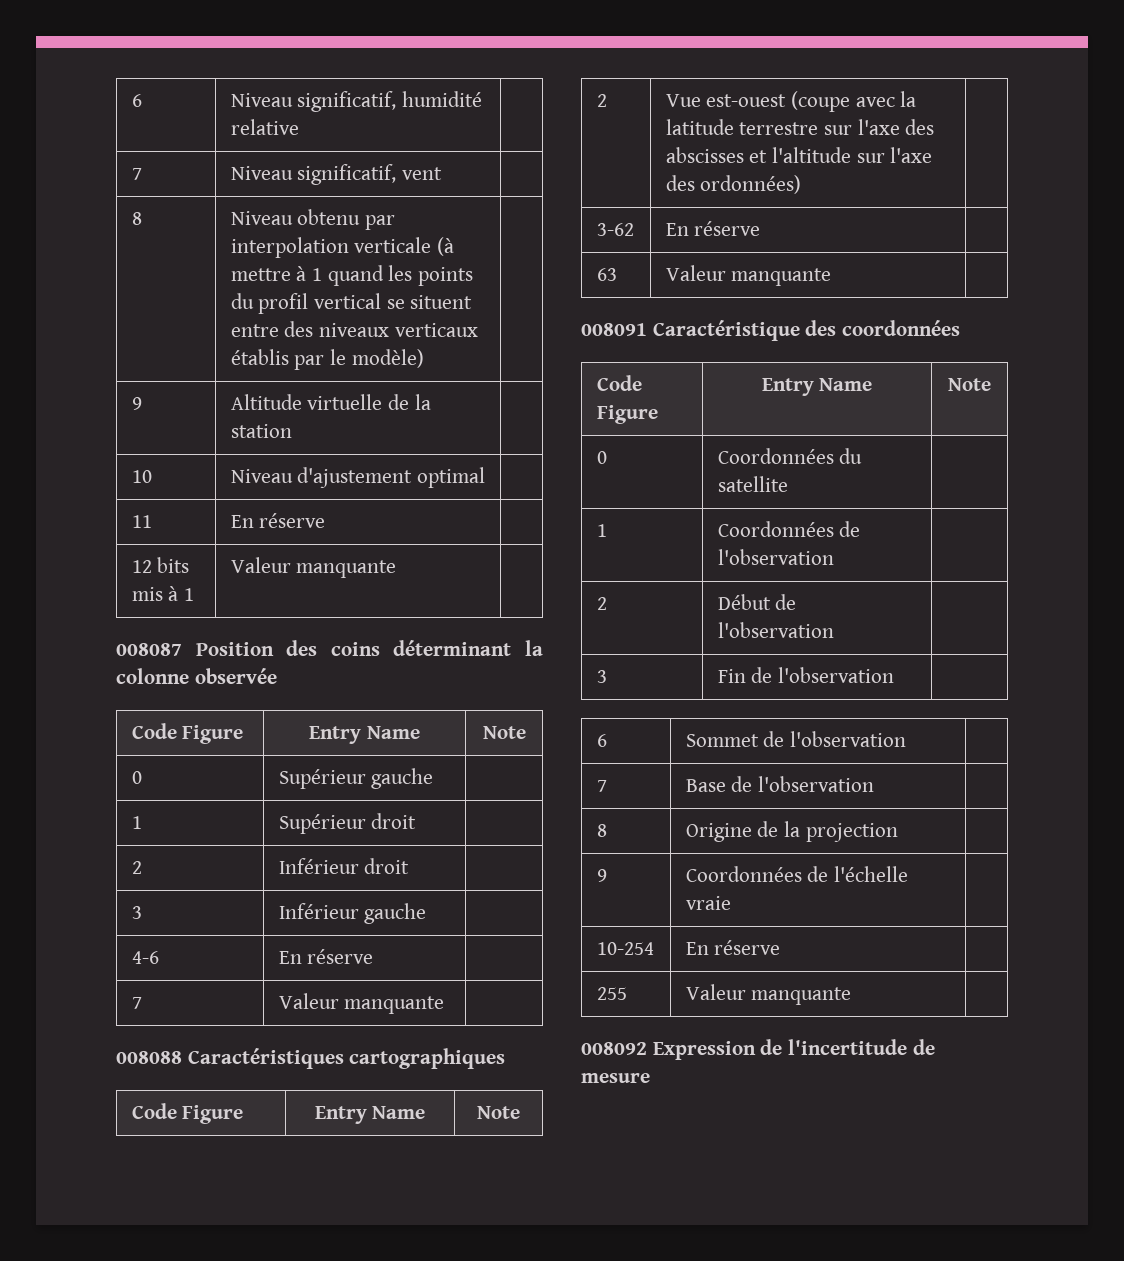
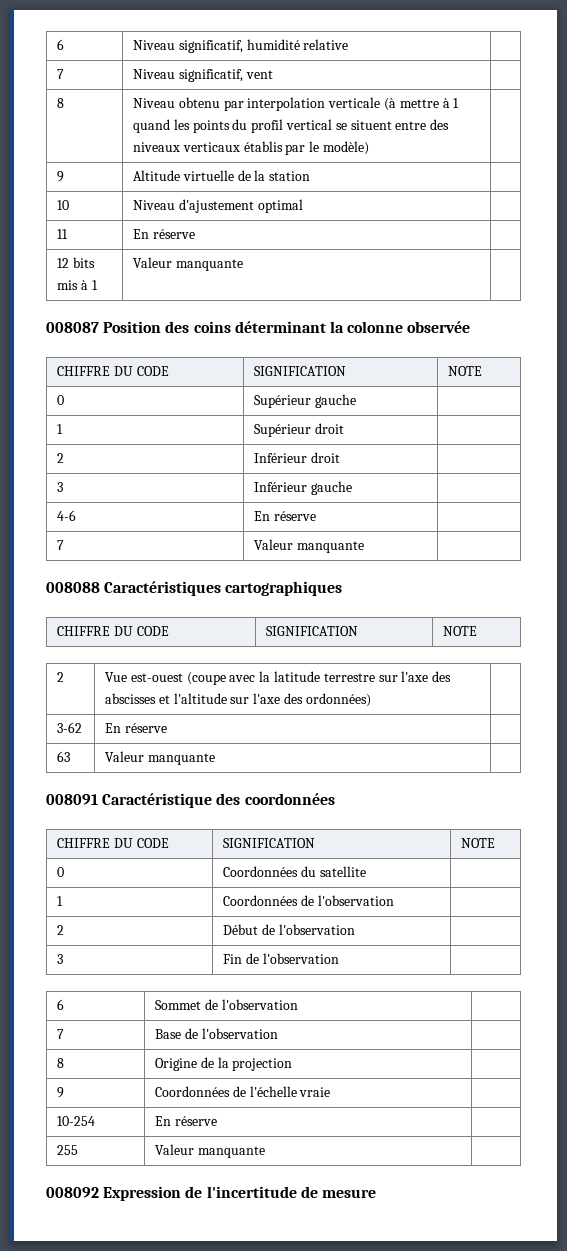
[131,723,244,744] [309,726,420,744] [482,726,526,739] Code Figure | Entry Name | Note -> [57,366,169,376] [254,366,347,376] [448,366,483,376] CHIFFRE DU CODE | SIGNIFICATION | NOTE
[131,1103,244,1124] [314,1106,426,1124] [477,1106,520,1119] Code Figure | Entry Name | Note -> [57,626,169,636] [266,626,359,636] [443,626,478,636] CHIFFRE DU CODE | SIGNIFICATION | NOTE
[596,375,642,391] [596,405,658,424] [761,378,873,396] [948,378,991,391] Code Figure | Entry Name | Note -> [57,838,169,848] [223,838,316,848] [461,838,496,848] CHIFFRE DU CODE | SIGNIFICATION | NOTE

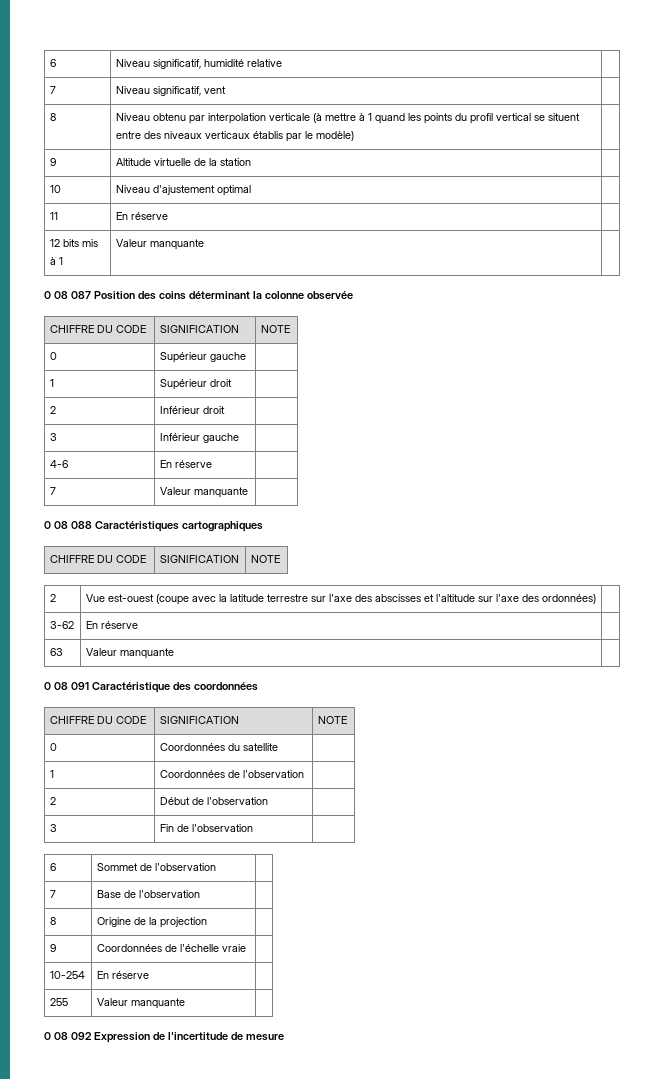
[46,322,99,333] 008087 -> [44,291,91,299] 0 08 087
[46,582,100,593] 008088 -> [44,521,92,529] 0 08 088
[46,794,98,805] 008091 -> [44,682,89,690] 0 08 091
[46,1187,99,1198] 008092 -> [44,1032,92,1040] 0 08 092

